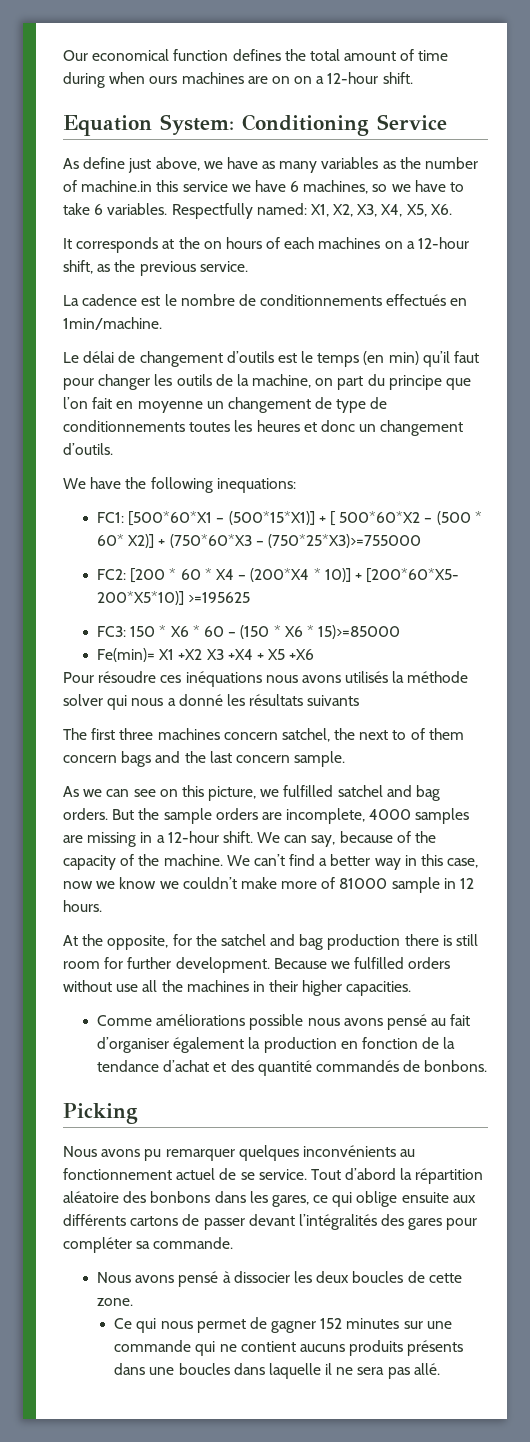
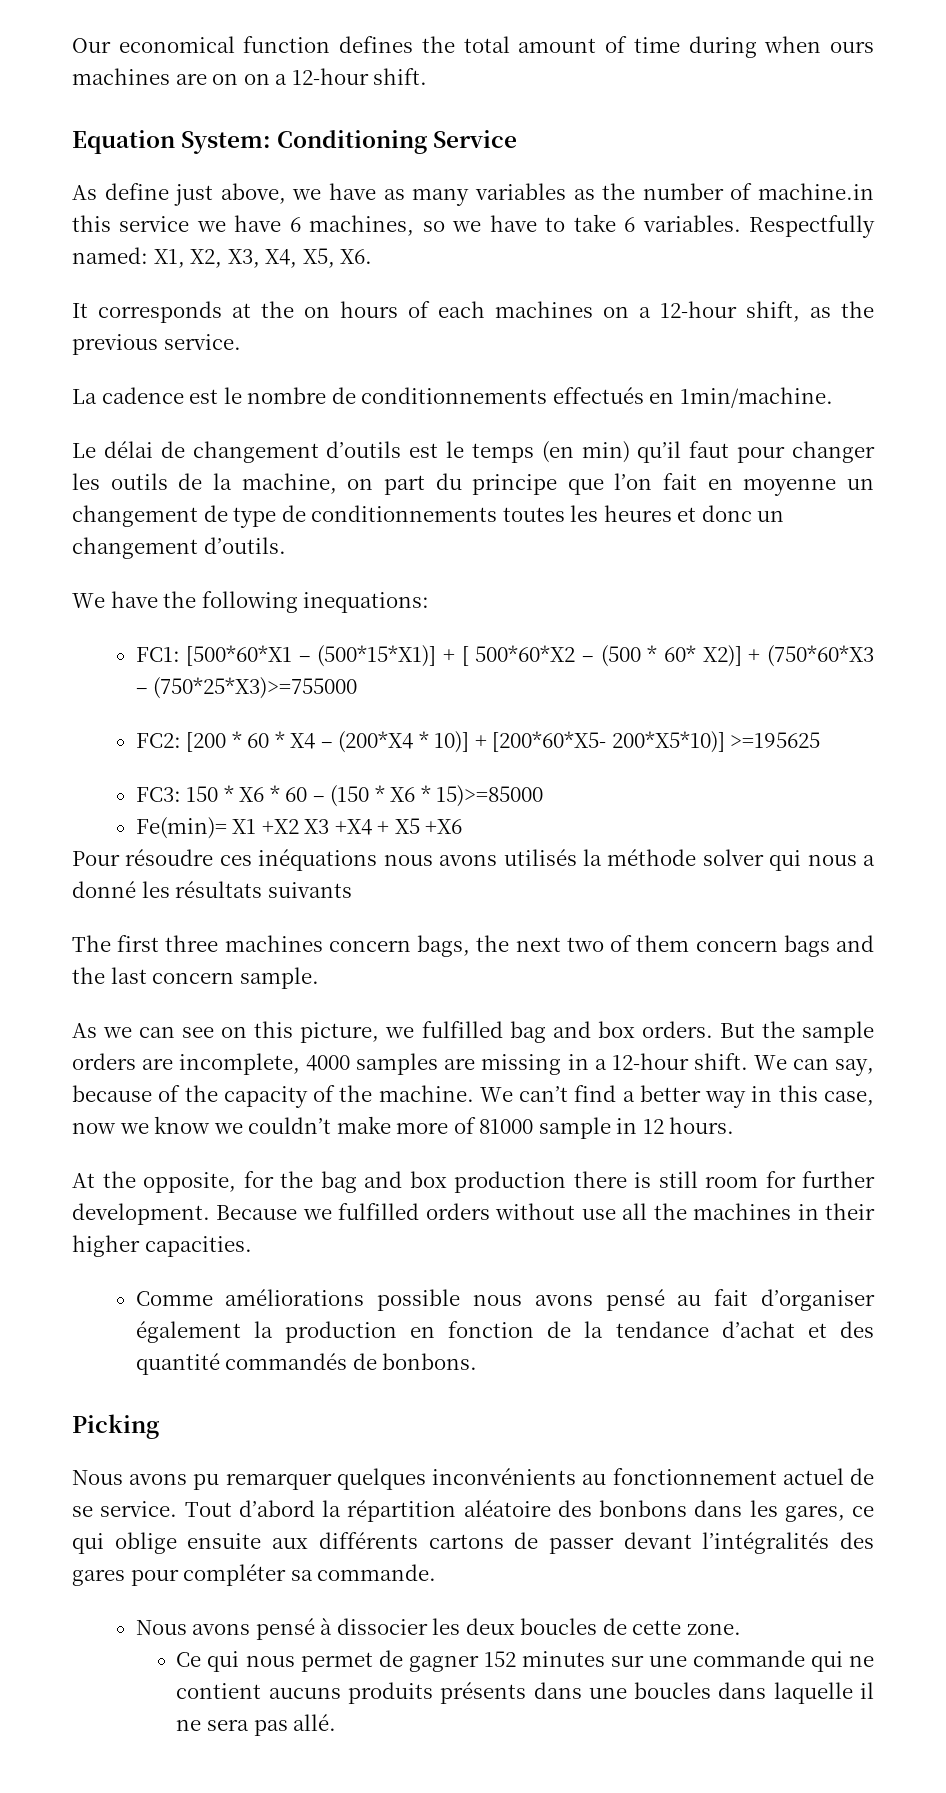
[281,728,330,742] satchel, -> [417,935,471,957] bags,
[392,730,407,740] to -> [566,937,604,952] two
[337,785,441,801] satchel and bag -> [509,1021,635,1043] bag and box
[220,934,324,950] satchel and bag -> [320,1171,447,1193] bag and box

